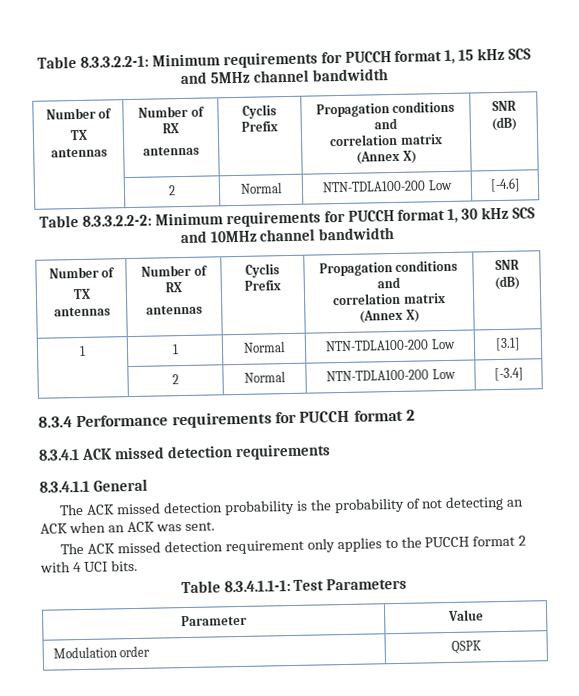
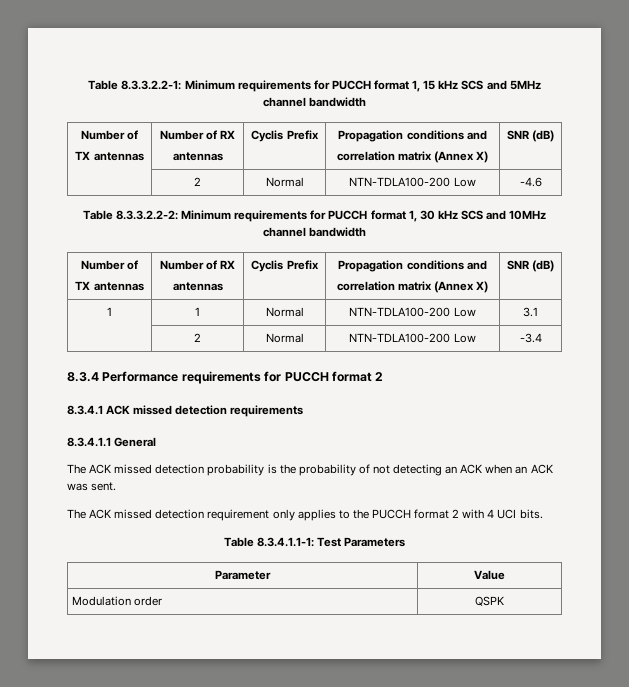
[489,177,521,193] [-4.6] -> [519,177,542,187] -4.6
[495,337,521,352] [172,374,179,385] [243,371,286,383] [326,368,456,382] [493,367,524,382] [3.1] // | 2 | Normal | NTN-TDLA100-200 Low | [-3.4] -> [523,307,538,317] [194,333,201,342] [265,333,304,343] [349,333,476,343] [519,333,542,343] 3.1 // | 2 | Normal | NTN-TDLA100-200 Low | -3.4

